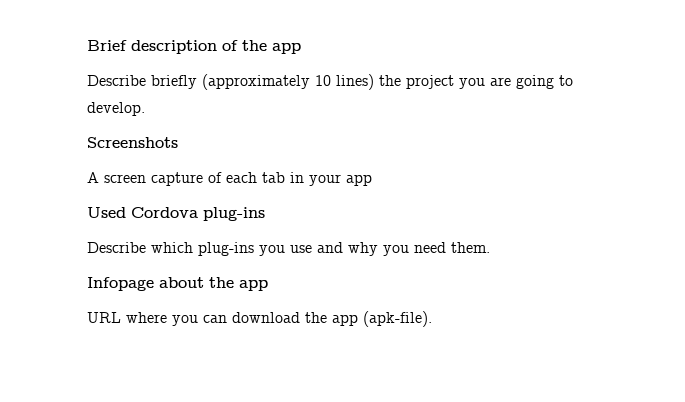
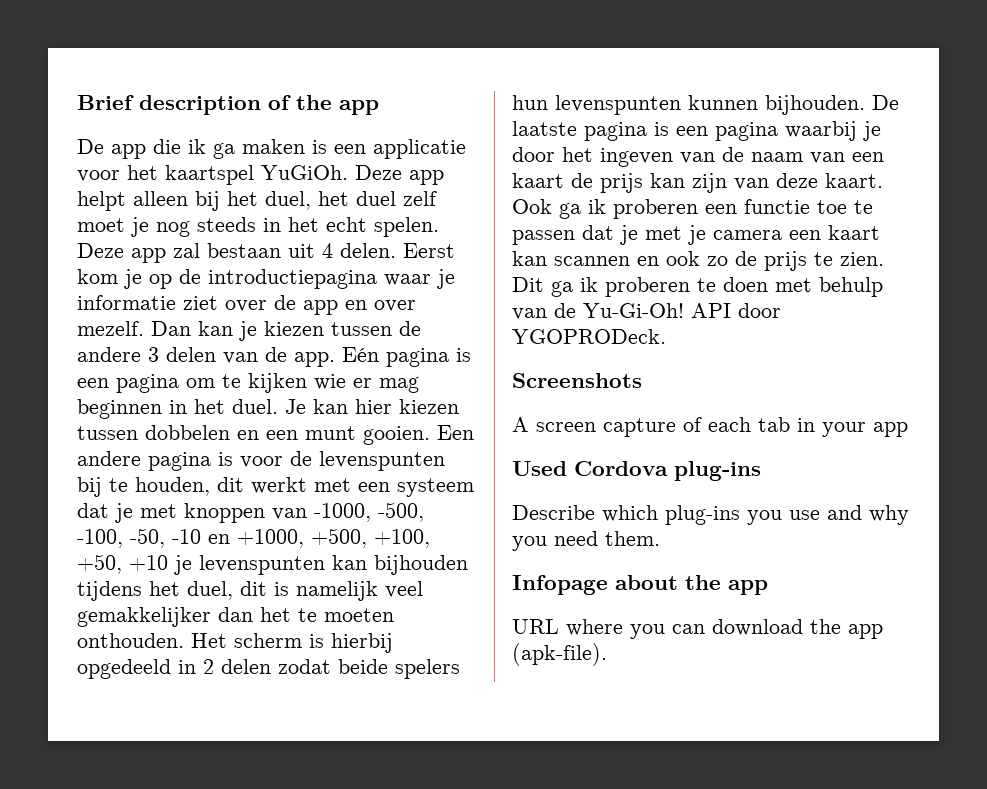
[87,74,573,90] [87,102,145,116] Describe briefly (approximately 10 lines) the project you are going to develop. -> [77,139,466,159] [77,165,444,185] [77,191,437,211] [77,217,439,237] [77,243,455,263] [77,269,455,289] [77,295,416,315] [77,321,421,341] [77,347,471,367] [77,373,419,393] [77,399,459,419] [77,425,474,445] [77,451,445,471] [77,477,474,497] [77,502,424,523] [77,528,430,548] [77,554,468,575] [77,581,423,601] [77,607,394,627] [77,633,393,653] [77,659,460,679] [512,95,899,115] [512,121,881,141] [512,147,884,167] [512,173,883,193] [512,199,873,219] [512,225,880,245] [512,251,884,271] [512,277,883,297] [512,303,781,320] [512,329,666,344] De app die ik ga maken is een applicatie voor het kaartspel YuGiOh. Deze app helpt alleen bij het duel, het duel zelf moet je nog steeds in het echt spelen. Deze app zal bestaan uit 4 delen. Eerst kom je op de introductiepagina waar je informatie ziet over de app en over mezelf. Dan kan je kiezen tussen de andere 3 delen van de app. Eén pagina is een pagina om te kijken wie er mag beginnen in het duel. Je kan hier kiezen tussen dobbelen en een munt gooien. Een andere pagina is voor de levenspunten bij te houden, dit werkt met een systeem dat je met knoppen van -1000, -500, -100, -50, -10 en +1000, +500, +100, +50, +10 je levenspunten kan bijhouden tijdens het duel, dit is namelijk veel gemakkelijker dan het te moeten onthouden. Het scherm is hierbij opgedeeld in 2 delen zodat beide spelers hun levenspunten kunnen bijhouden. De laatste pagina is een pagina waarbij je door het ingeven van de naam van een kaart de prijs kan zijn van deze kaart. Ook ga ik proberen een functie toe te passen dat je met je camera een kaart kan scannen en ook zo de prijs te zien. Dit ga ik proberen te doen met behulp van de Yu-Gi-Oh! API door YGOPRODeck.

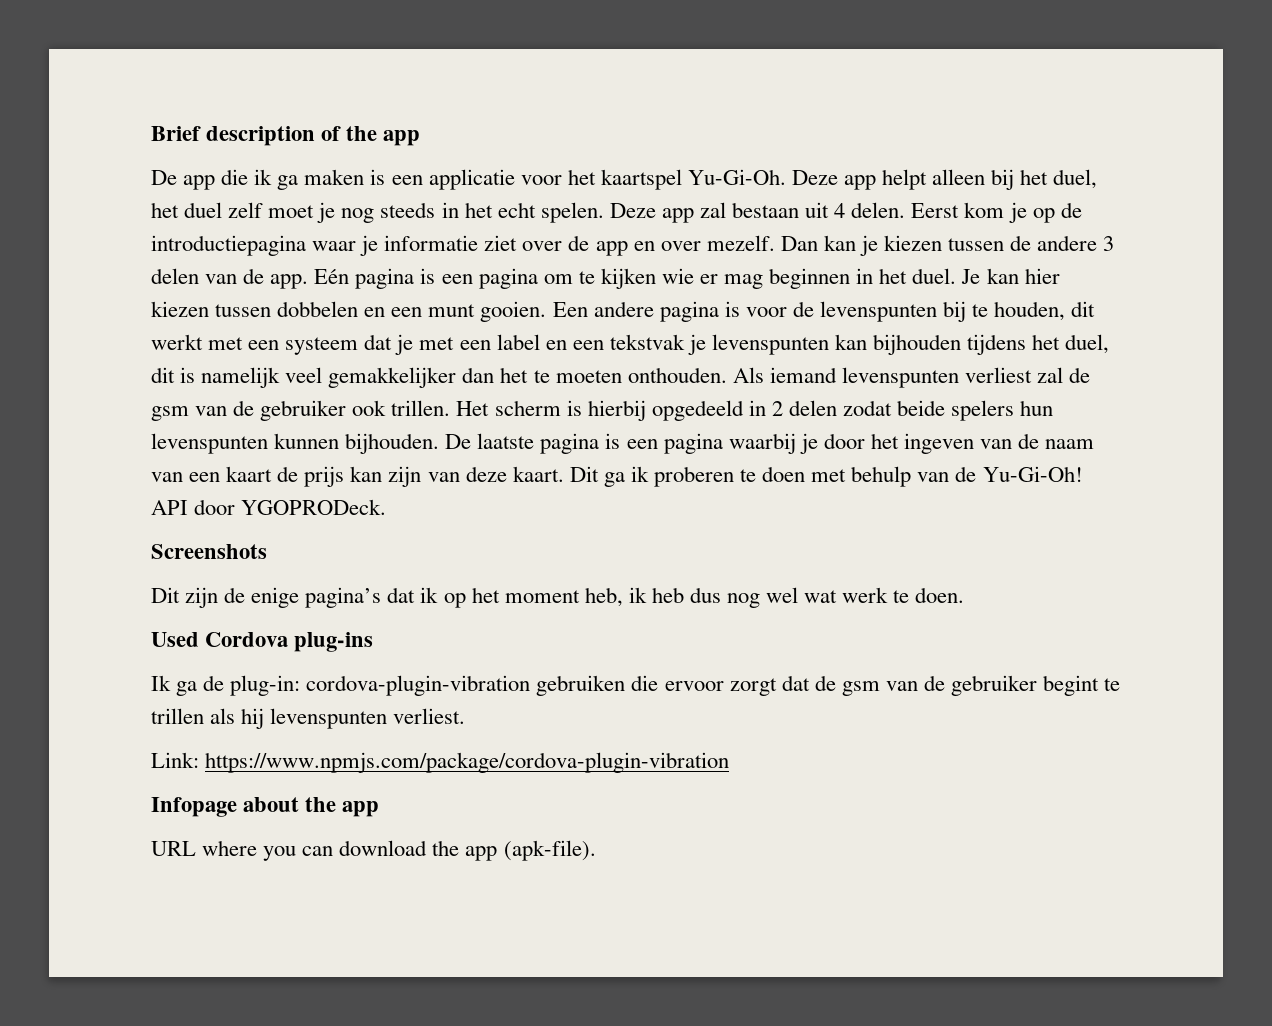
[261,165,348,180] YuGiOh. -> [687,169,786,185] Yu-Gi-Oh.
[184,502,424,523] [77,528,430,548] [77,554,168,574] knoppen van -1000, -500, -100, -50, -10 en +1000, +500, +100, +50, +10 -> [459,334,685,350] een label en een tekstvak
(184, 640) none -> [732,367,1091,388] [151,400,451,421] Als iemand levenspunten verliest zal de gsm van de gebruiker ook trillen.
[512,199,873,219] [512,225,880,245] [512,251,884,271] Ook ga ik proberen een functie toe te passen dat je met je camera een kaart kan scannen en ook zo de prijs te zien. -> (564, 474) none
[512,417,908,437] [512,461,761,481] [512,505,909,525] [512,531,660,551] A screen capture of each tab in your app // Used Cordova plug-ins // Describe which plug-ins you use and why you need them. -> [151,587,965,608] [151,632,374,652] [151,675,1121,696] [151,708,466,729] [151,752,730,773] Dit zijn de enige pagina’s dat ik op het moment heb, ik heb dus nog wel wat werk te doen. // Used Cordova plug-ins // Ik ga de plug-in: cordova-plugin-vibration gebruiken die ervoor zorgt dat de gsm van de gebruiker begint te trillen als hij levenspunten verliest. // Link: https://www.npmjs.com/package/cordova-plugin-vibration

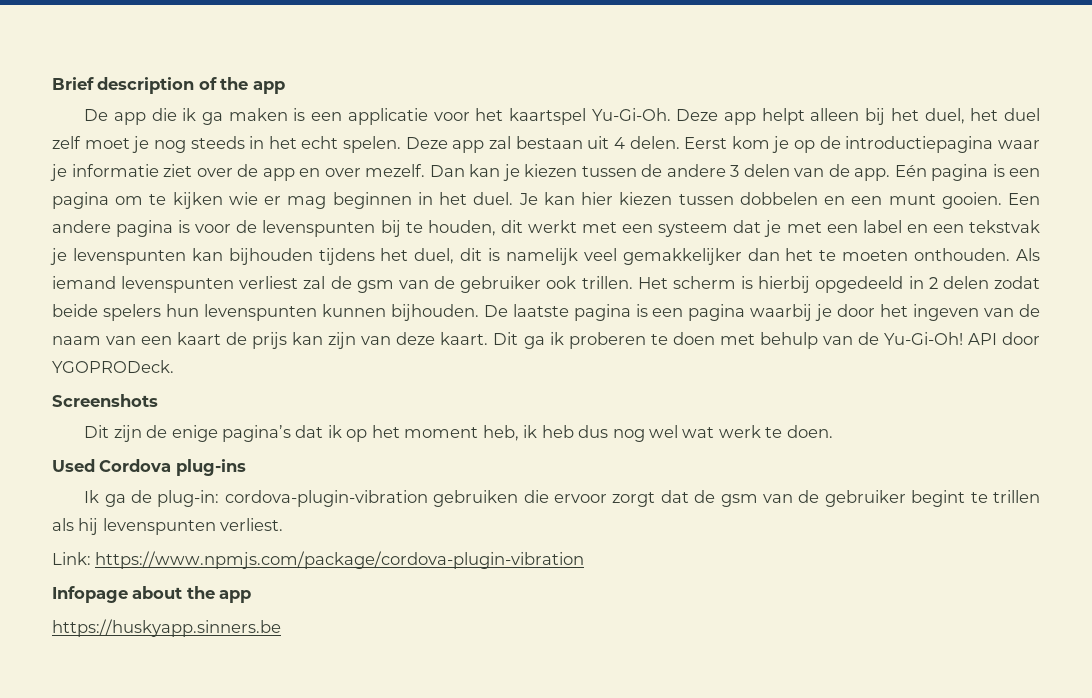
[151,840,596,861] URL where you can download the app (apk-file). -> [52,619,281,637] https://huskyapp.sinners.be

